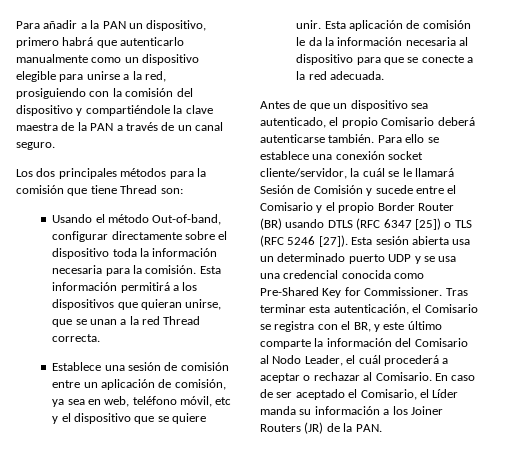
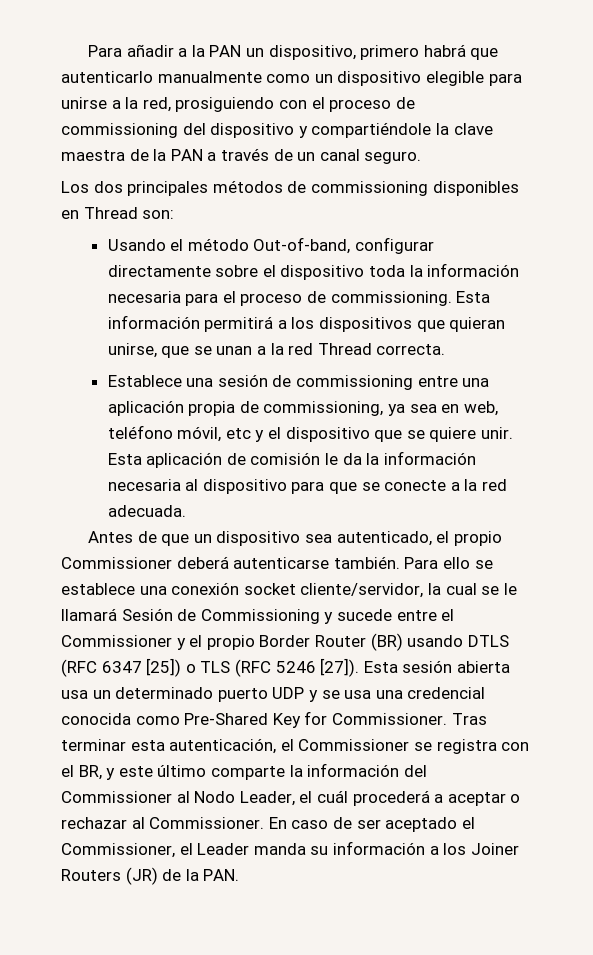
[112,88,174,97] la comisión -> [311,97,415,112] [61,123,178,138] el proceso de commissioning
[169,168,206,179] [16,185,117,196] para la comisión que tiene -> [287,181,519,196] [61,210,79,219] de commissioning disponibles en
[132,265,197,274] la comisión. -> [222,291,452,306] el proceso de commissioning.
[180,362,229,371] [52,379,226,390] comisión entre un aplicación de comisión, -> [295,375,490,390] [107,400,384,416] commissioning entre una aplicación propia de commissioning,
[381,117,435,126] Comisario -> [61,557,172,569] Commissioner
[362,168,385,177] cuál -> [445,583,477,595] cual
[313,185,363,194] Comisión -> [200,609,320,624] Commissioning
[260,202,313,211] Comisario -> [61,635,172,647] Commissioner
[424,304,478,313] Comisario -> [298,739,410,751] Commissioner
[414,338,468,347] Comisario -> [61,791,172,803] Commissioner
[375,372,432,381] Comisario. -> [149,817,265,829] Commissioner.
[360,389,459,400] Comisario, el Líder -> [61,843,250,858] Commissioner, el Leader

